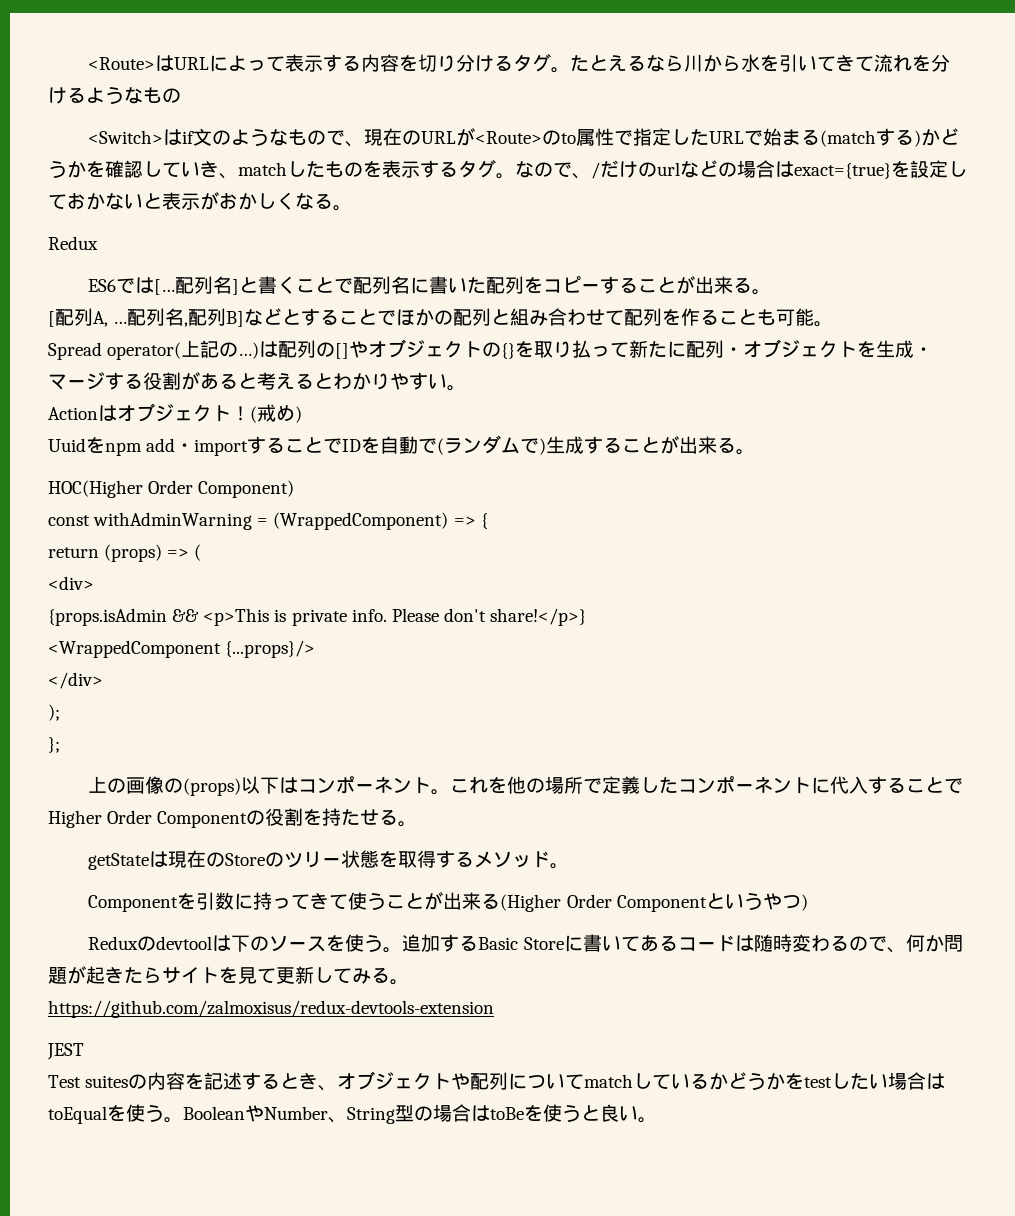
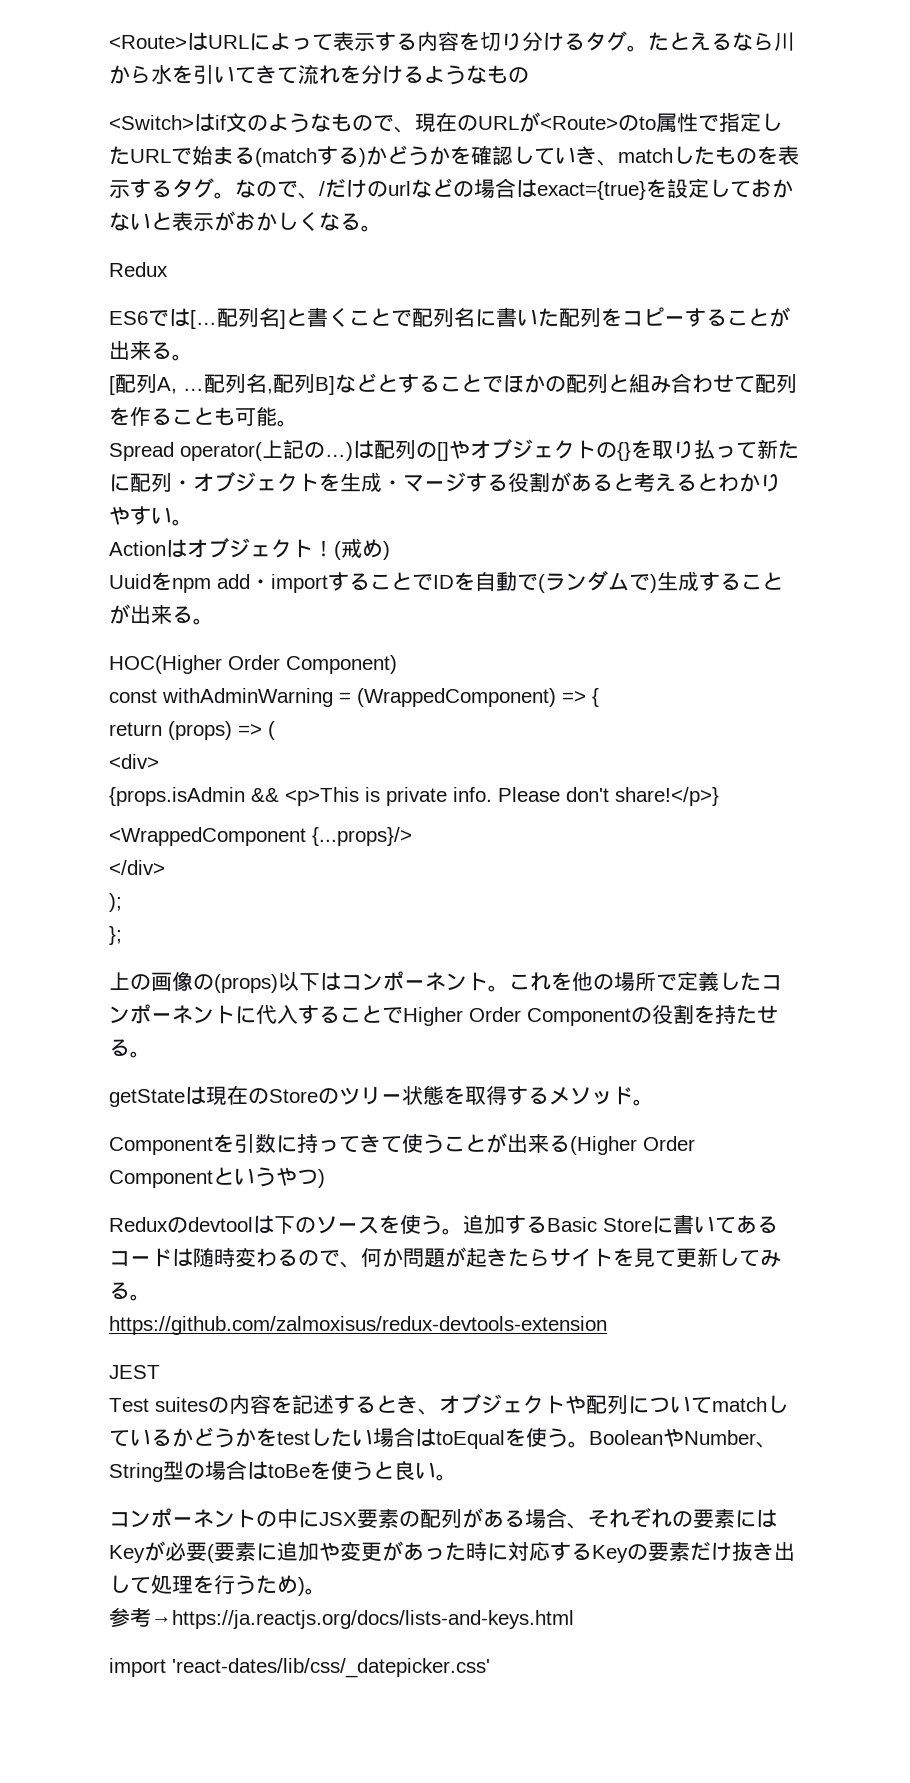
(657, 1120) none -> [109,1507,777,1529] [109,1541,795,1563] [109,1575,326,1596] [109,1607,574,1629] [109,1658,490,1678] // コンポーネントの中にJSX要素の配列がある場合、それぞれの要素にはKeyが必要(要素に追加や変更があった時に対応するKeyの要素だけ抜き出して処理を行うため)。 // 参考→https://ja.reactjs.org/docs/lists-and-keys.html // import 'react-dates/lib/css/_datepicker.css'

